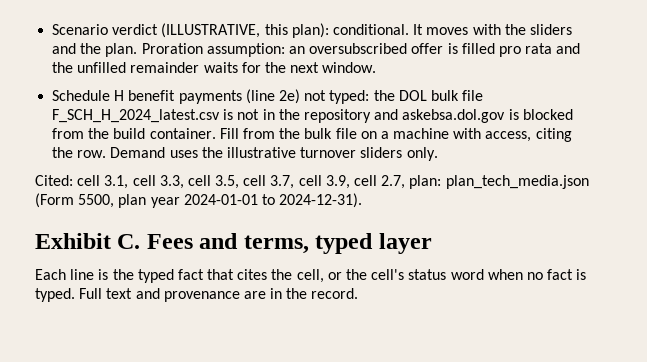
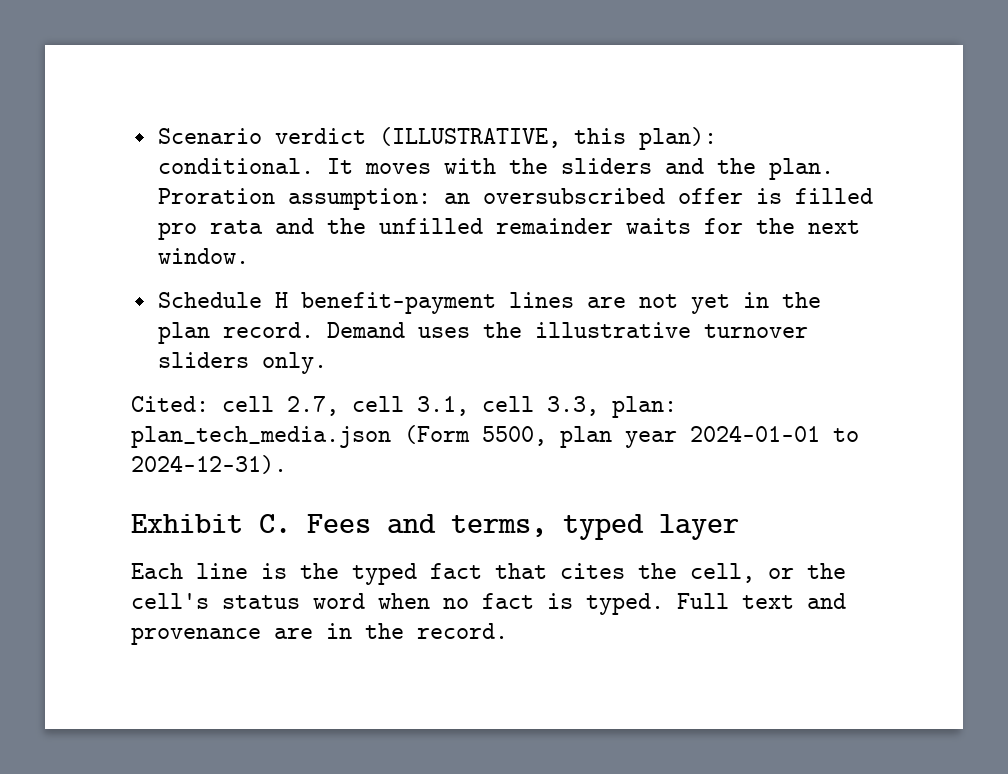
[128,89,484,104] [52,109,573,123] [52,128,572,142] [52,147,107,158] benefit payments (line 2e) not typed: the DOL bulk file F_SCH_H_2024_latest.csv is not in the repository and askebsa.dol.gov is blocked from the build container. Fill from the bulk file on a machine with access, citing the row. -> [300,292,821,314] [157,322,314,344] benefit-payment lines are not yet in the plan record.
(101, 180) none -> [287,396,404,416] 2.7, cell
[187,175,406,189] cell 3.5, cell 3.7, cell 3.9, cell 2.7, -> (599, 406) none

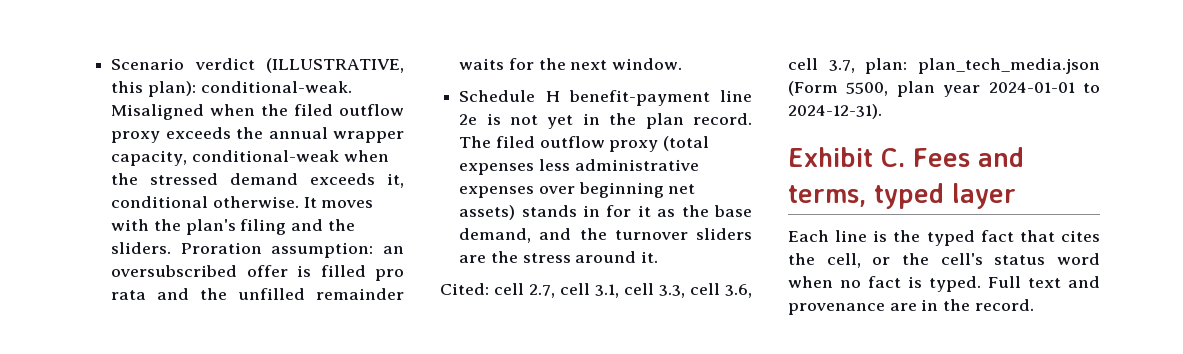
[157,158,314,174] conditional. -> [200,81,352,93] [111,104,404,120] [111,127,404,143] [111,150,389,166] [111,173,404,188] [111,196,299,208] conditional-weak. Misaligned when the filed outflow proxy exceeds the annual wrapper capacity, conditional-weak when the stressed demand exceeds it, conditional otherwise.
[560,158,834,180] sliders and the plan. -> [185,219,355,235] [111,242,172,254] plan's filing and the sliders.
[508,292,626,308] lines are -> [720,90,752,102] [459,113,501,125] line 2e is
[326,322,808,338] [157,352,327,374] Demand uses the illustrative turnover sliders only. -> [459,136,710,152] [459,159,699,175] [459,182,696,198] [459,205,752,220] [459,228,752,243] [459,251,659,263] The filed outflow proxy (total expenses less administrative expenses over beginning net assets) stands in for it as the base demand, and the turnover sliders are the stress around it.
(599, 406) none -> [690,283,752,298] [788,58,855,73] cell 3.6, cell 3.7,

